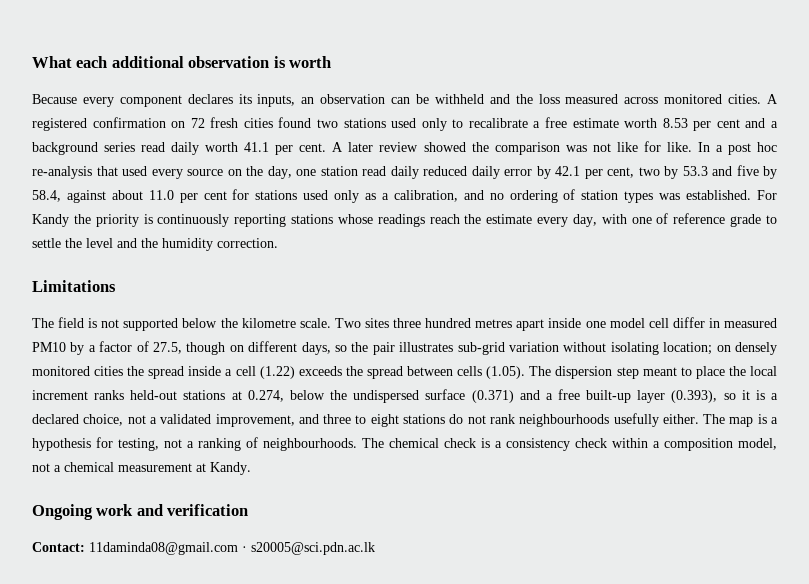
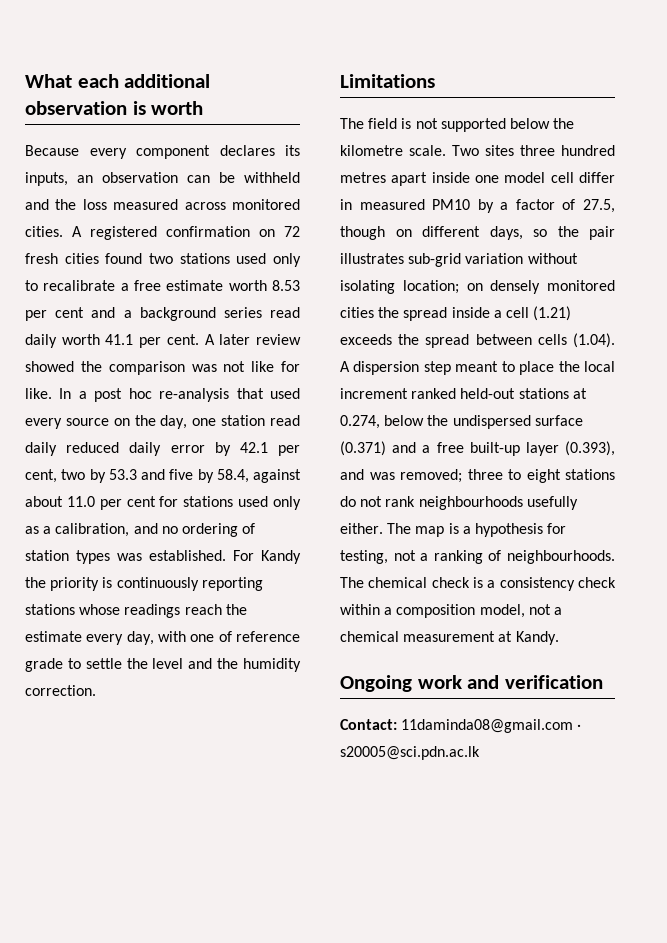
[259,366,295,379] (1.22) -> [533,306,572,321] (1.21)
[486,366,552,379] (1.05). The -> [573,333,615,348] [340,361,350,372] (1.04). A
[94,390,125,400] ranks -> [411,388,457,399] ranked
[723,390,778,400] [32,414,319,427] so it is a declared choice, not a validated improvement, and -> [340,469,462,483] and was removed;

